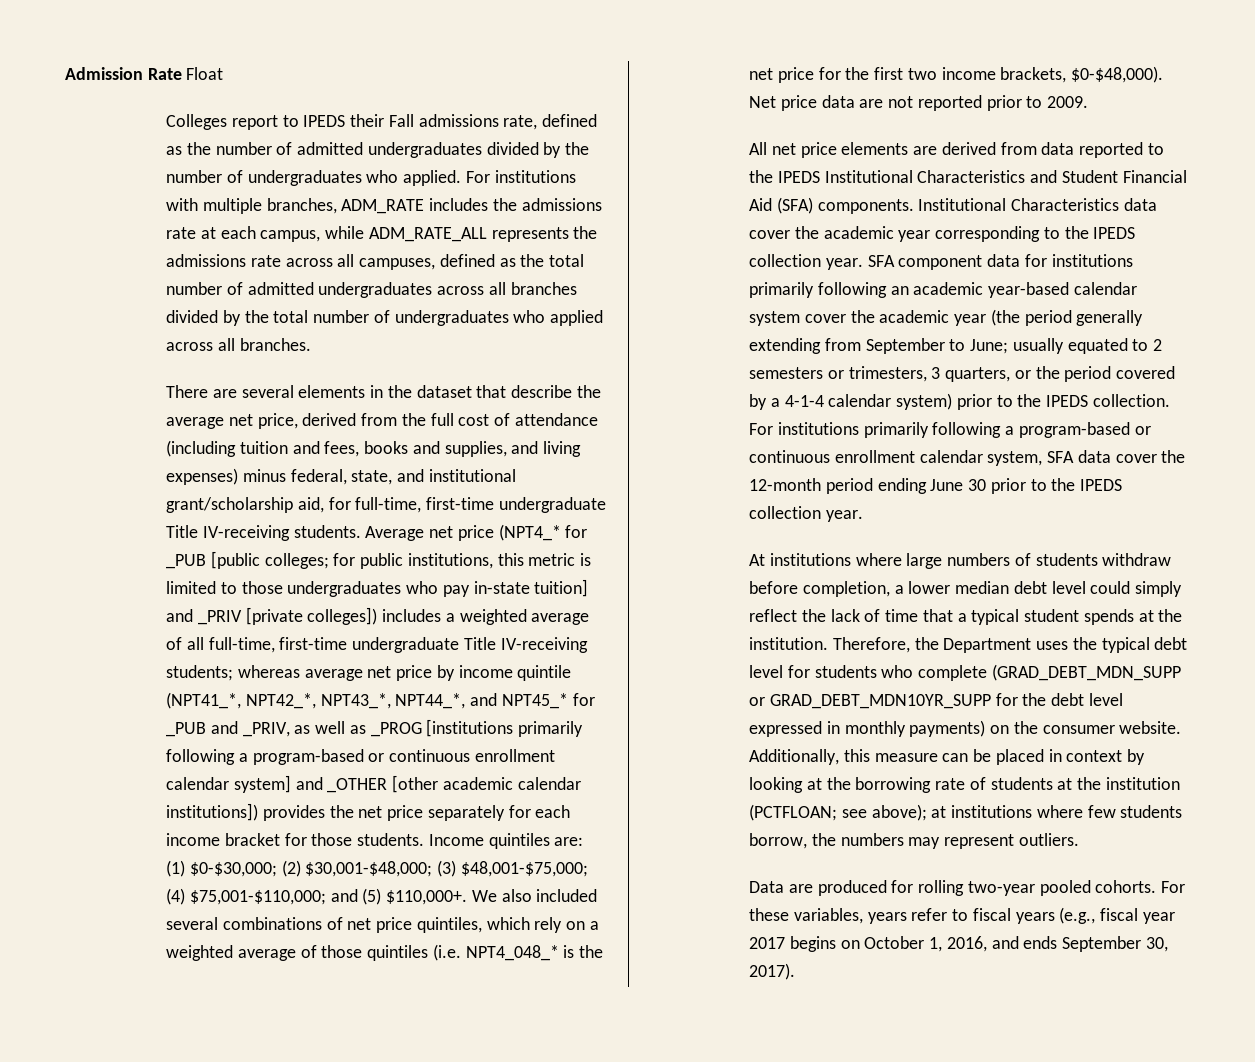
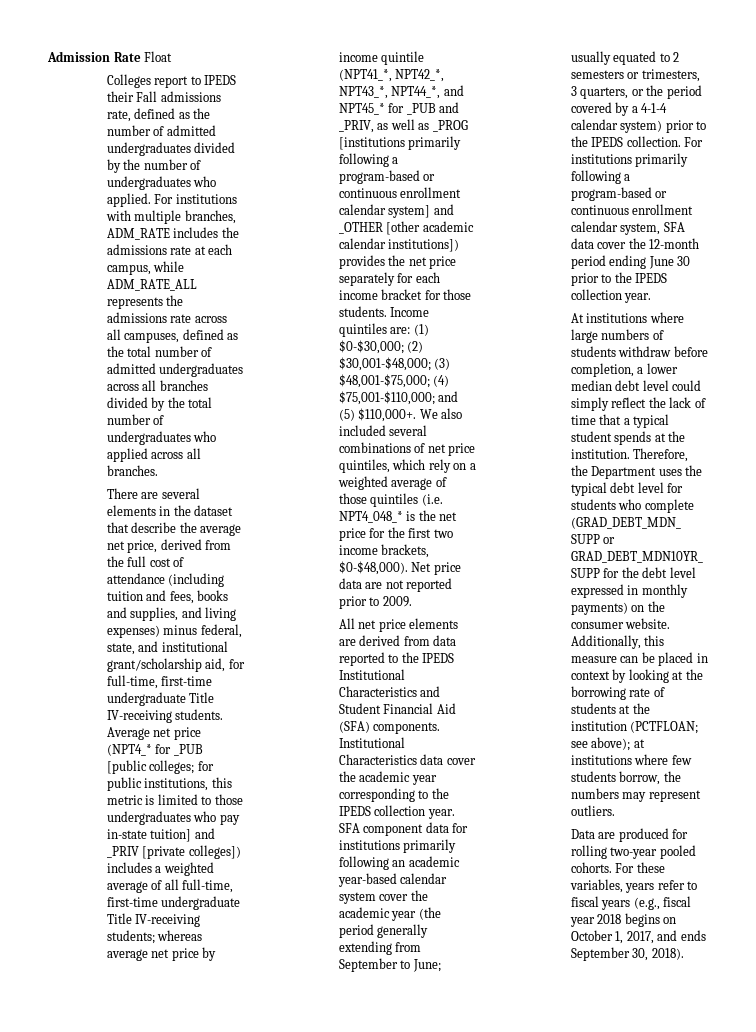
[749,937,786,949] 2017 -> [597,914,622,924] 2018
[946,936,987,952] 2016, -> [626,931,654,944] 2017,
[749,963,796,980] 2017). -> [651,948,684,960] 2018).

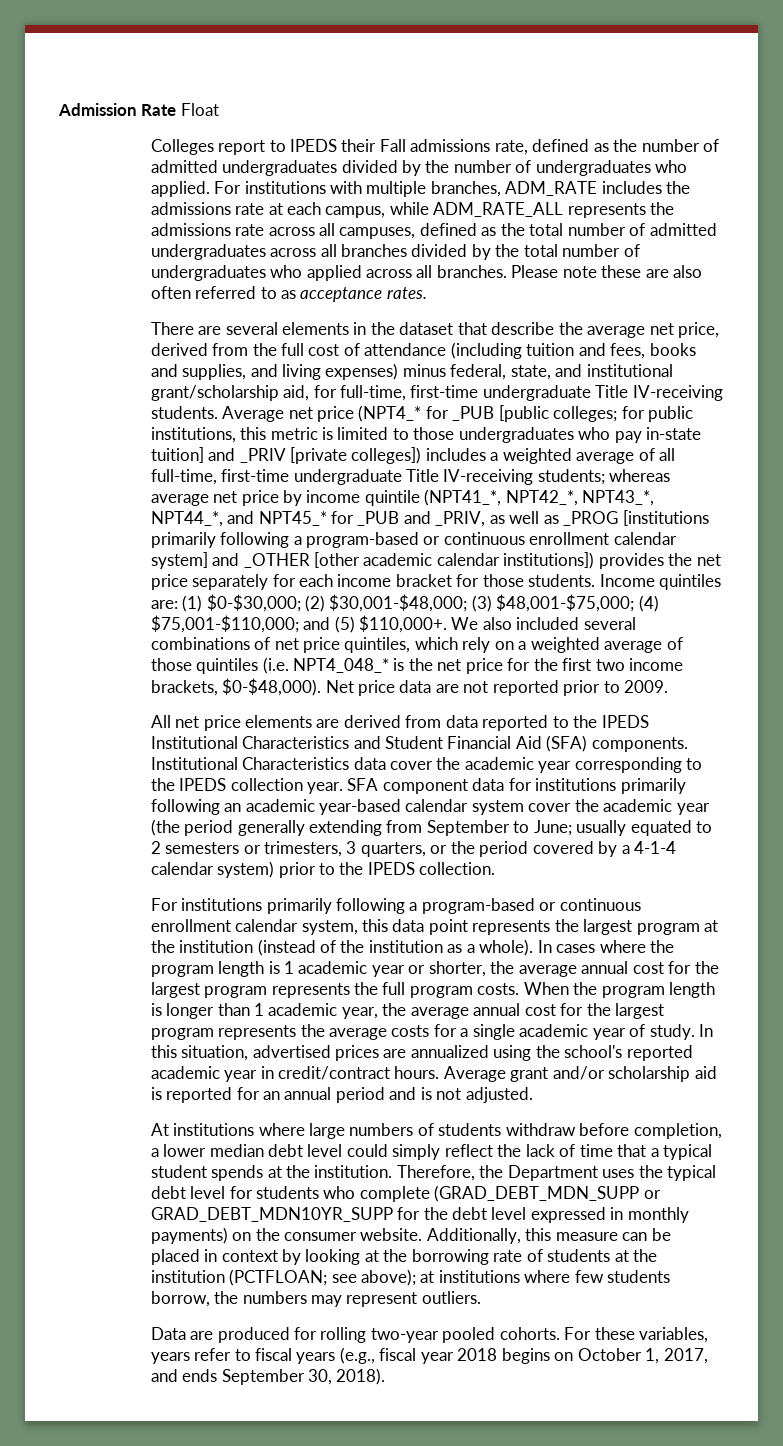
(158, 470) none -> [511,265,703,278] [150,286,427,302] Please note these are also often referred to as acceptance rates.
(681, 141) none -> (496, 868) //
[663,222,685,232] [570,238,700,249] [570,255,691,269] [570,272,668,286] [570,289,652,303] SFA data cover the 12-month period ending June 30 prior to the IPEDS collection year. -> [361,919,719,935] [150,939,675,956] [150,961,719,977] [150,982,716,998] [150,1003,665,1019] [150,1024,714,1040] [150,1045,693,1061] [150,1066,717,1082] [150,1087,533,1103] this data point represents the largest program at the institution (instead of the institution as a whole). In cases where the program length is 1 academic year or shorter, the average annual cost for the largest program represents the full program costs. When the program length is longer than 1 academic year, the average annual cost for the largest program represents the average costs for a single academic year of study. In this situation, advertised prices are annualized using the school's reported academic year in credit/contract hours. Average grant and/or scholarship aid is reported for an annual period and is not adjusted.

